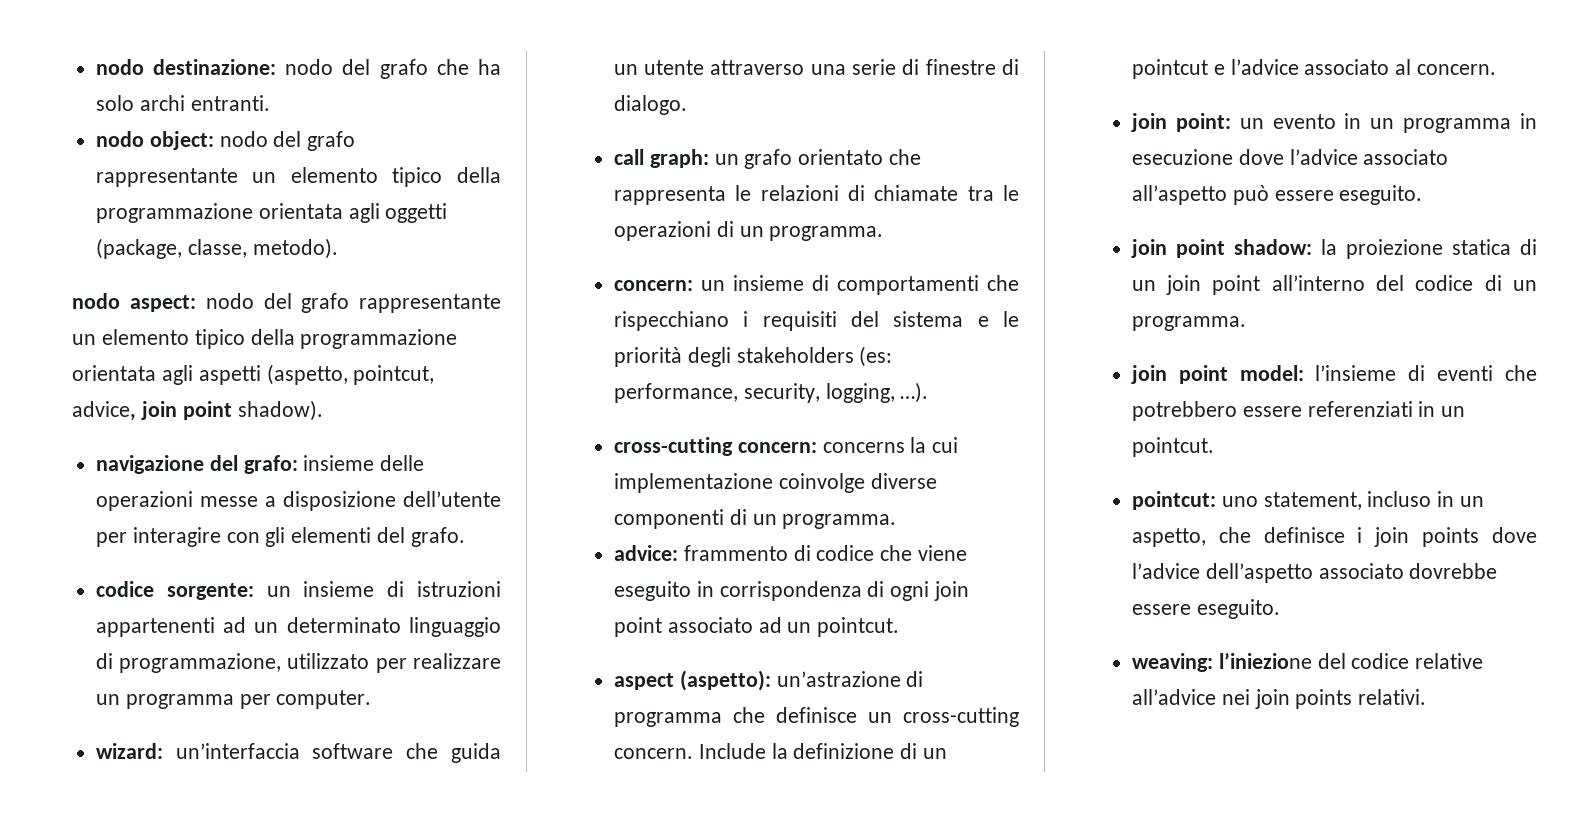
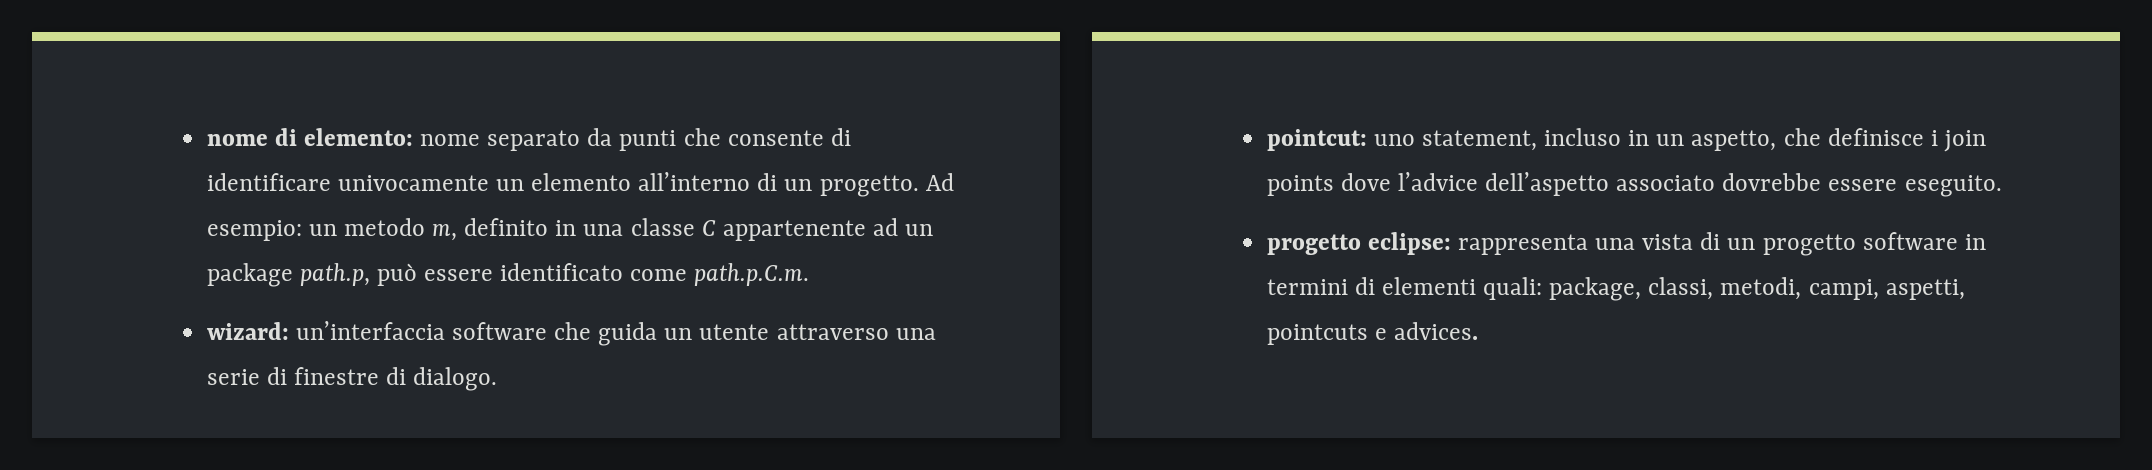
[95,59,502,79] [95,95,270,111] [95,131,356,151] [95,167,501,187] [95,203,448,223] [95,238,338,259] [72,293,501,313] [72,329,458,349] [72,364,435,385] [72,400,323,421] [95,455,425,474] [95,491,501,511] [95,527,465,547] [95,581,501,600] [95,617,501,637] [95,653,501,673] [95,690,372,709] nodo destinazione: nodo del grafo che ha solo archi entranti. // nodo object: nodo del grafo rappresentante un elemento tipico della programmazione orientata agli oggetti (package, classe, metodo). // nodo aspect: nodo del grafo rappresentante un elemento tipico della programmazione orientata agli aspetti (aspetto, pointcut, advice, join point shadow). // navigazione del grafo: insieme delle operazioni messe a disposizione dell’utente per interagire con gli elementi del grafo. // codice sorgente: un insieme di istruzioni appartenenti ad un determinato linguaggio di programmazione, utilizzato per realizzare un programma per computer. -> [206,128,851,151] [206,172,954,197] [206,218,934,241] [206,263,810,287] nome di elemento: nome separato da punti che consente di identificare univocamente un elemento all’interno di un progetto. Ad esempio: un metodo m, definito in una classe C appartenente ad un package path.p, può essere identificato come path.p.C.m.
[613,149,921,169] [613,185,1019,205] [613,221,884,241] [613,275,1019,295] [613,311,1019,331] [613,346,893,367] [613,382,929,403] [613,437,959,456] [613,473,937,493] [613,509,897,529] [613,545,967,561] [613,581,969,601] [613,617,900,637] [613,670,924,691] [613,707,1019,727] [613,743,947,759] [1131,59,1496,79] [1130,113,1537,133] [1131,149,1449,165] [1131,185,1423,205] [1130,239,1537,259] [1131,275,1537,295] [1131,316,1246,331] [1130,365,1537,384] [1131,401,1466,421] [1131,437,1214,457] // call graph: un grafo orientato che rappresenta le relazioni di chiamate tra le operazioni di un programma. // concern: un insieme di comportamenti che rispecchiano i requisiti del sistema e le priorità degli stakeholders (es: performance, security, logging, …). // cross-cutting concern: concerns la cui implementazione coinvolge diverse componenti di un programma. // advice: frammento di codice che viene eseguito in corrispondenza di ogni join point associato ad un pointcut. // aspect (aspetto): un’astrazione di programma che definisce un cross-cutting concern. Include la definizione di un pointcut e l’advice associato al concern. // join point: un evento in un programma in esecuzione dove l’advice associato all’aspetto può essere eseguito. // join point shadow: la proiezione statica di un join point all’interno del codice di un programma. // join point model: l’insieme di eventi che potrebbero essere referenziati in un pointcut. -> (498, 379) none
[1131,653,1484,672] [1131,689,1427,709] weaving: l’iniezione del codice relative all’advice nei join points relativi. -> [1266,232,1986,256] [1266,277,1965,301] [1266,322,1478,345] progetto eclipse: rappresenta una vista di un progetto software in termini di elementi quali: package, classi, metodi, campi, aspetti, pointcuts e advices.

